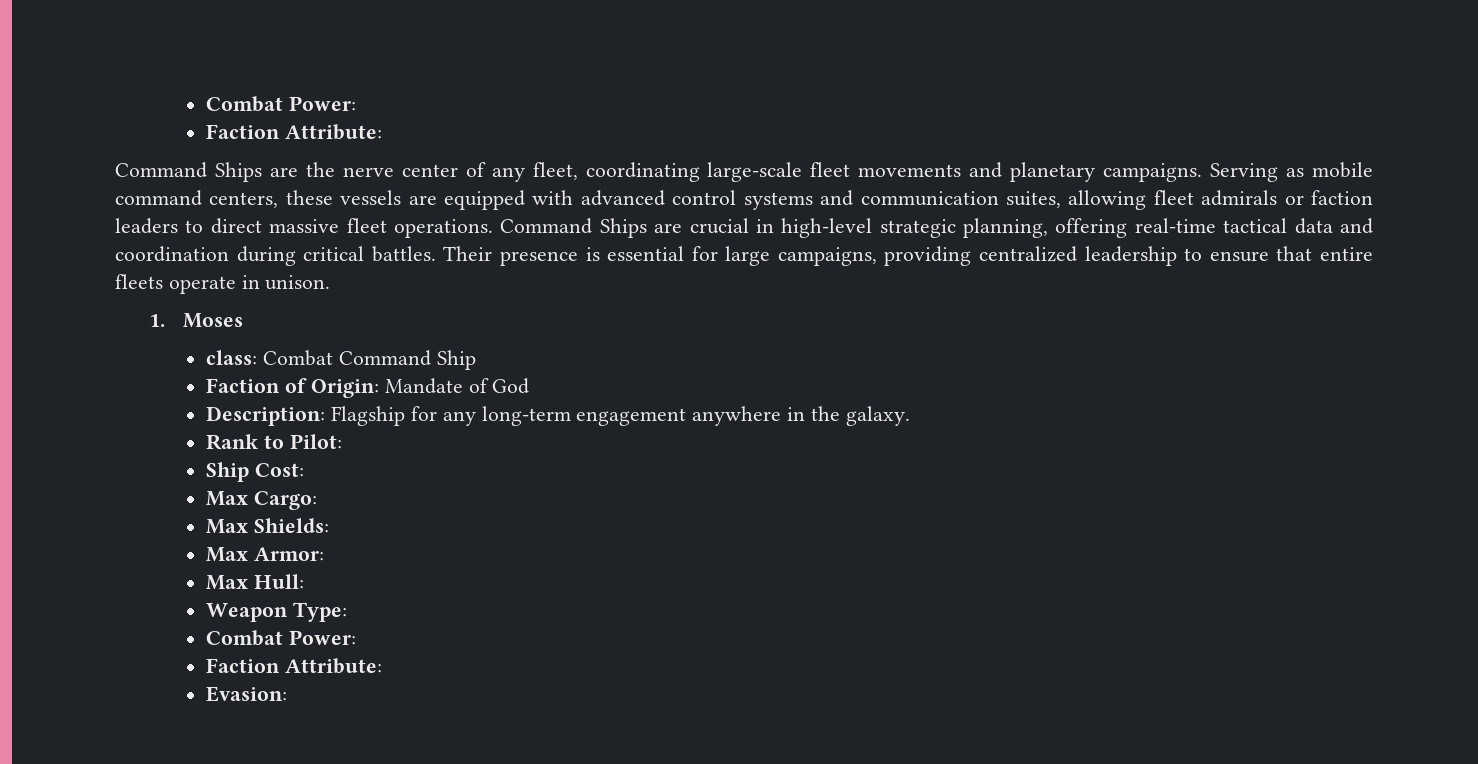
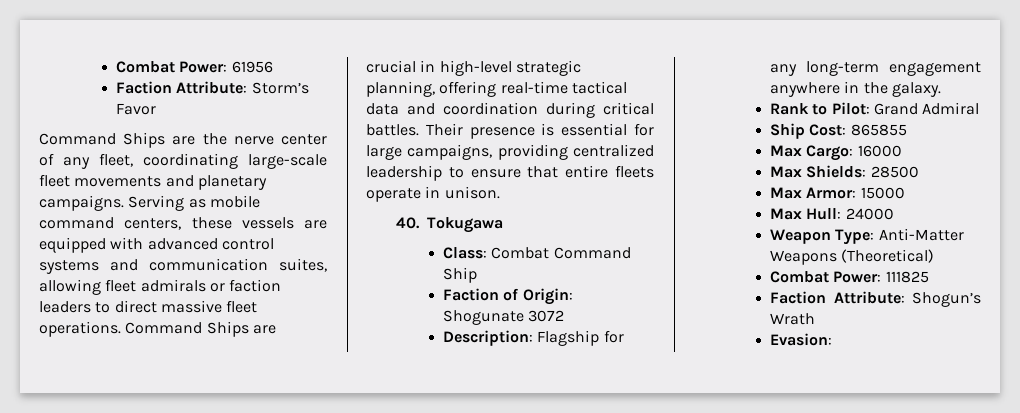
[206,96,357,112] [206,124,383,140] Combat Power: // Faction Attribute: -> [116,61,273,73] [116,81,309,94] [116,103,157,115] Combat Power: 61956 // Faction Attribute: Storm’s Favor
[148,313,243,328] [206,350,258,365] 1. Moses // class: -> [395,217,503,233] [443,247,488,259] 40. Tokugawa // Class:
[384,378,530,394] Mandate of God -> [443,310,565,325] Shogunate 3072
(342, 441) none -> [874,102,980,115] Grand Admiral
(305, 470) none -> [850,124,907,136] 865855
(318, 500) none -> [857,145,902,157] 16000
(330, 525) none -> [870,166,919,178] 28500
(325, 554) none -> [860,187,905,199] 15000
(305, 581) none -> [845,208,894,220] 24000
[206,630,357,646] [206,658,383,674] // Combat Power: // Faction Attribute: -> [878,228,964,241] [770,249,935,265] [770,271,929,283] [770,291,981,307] [770,313,816,325] Anti-Matter Weapons (Theoretical) // Combat Power: 111825 // Faction Attribute: Shogun’s Wrath

